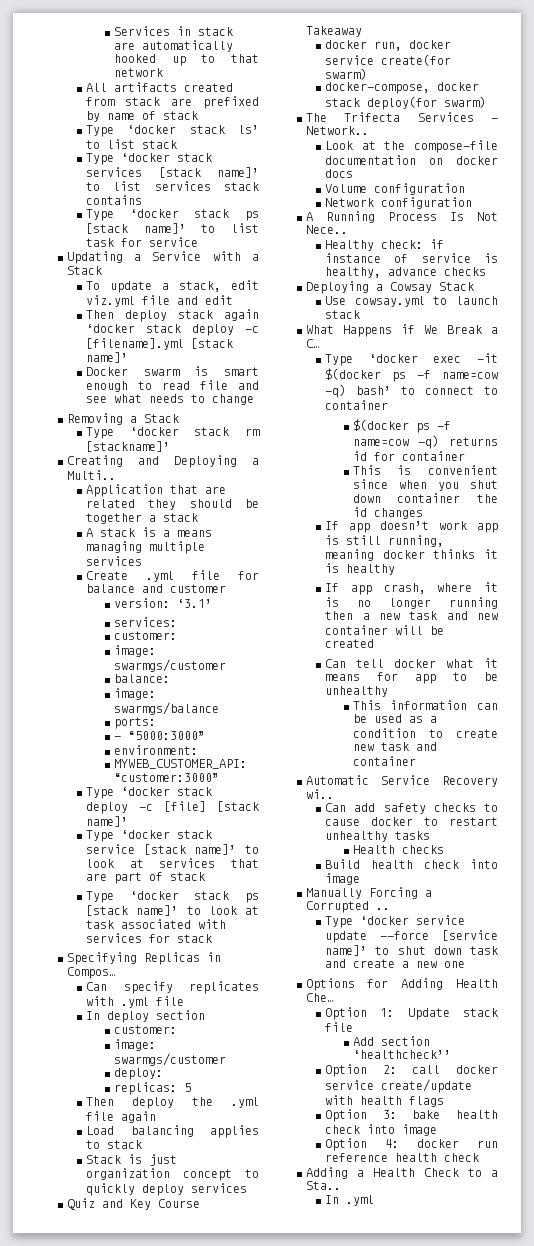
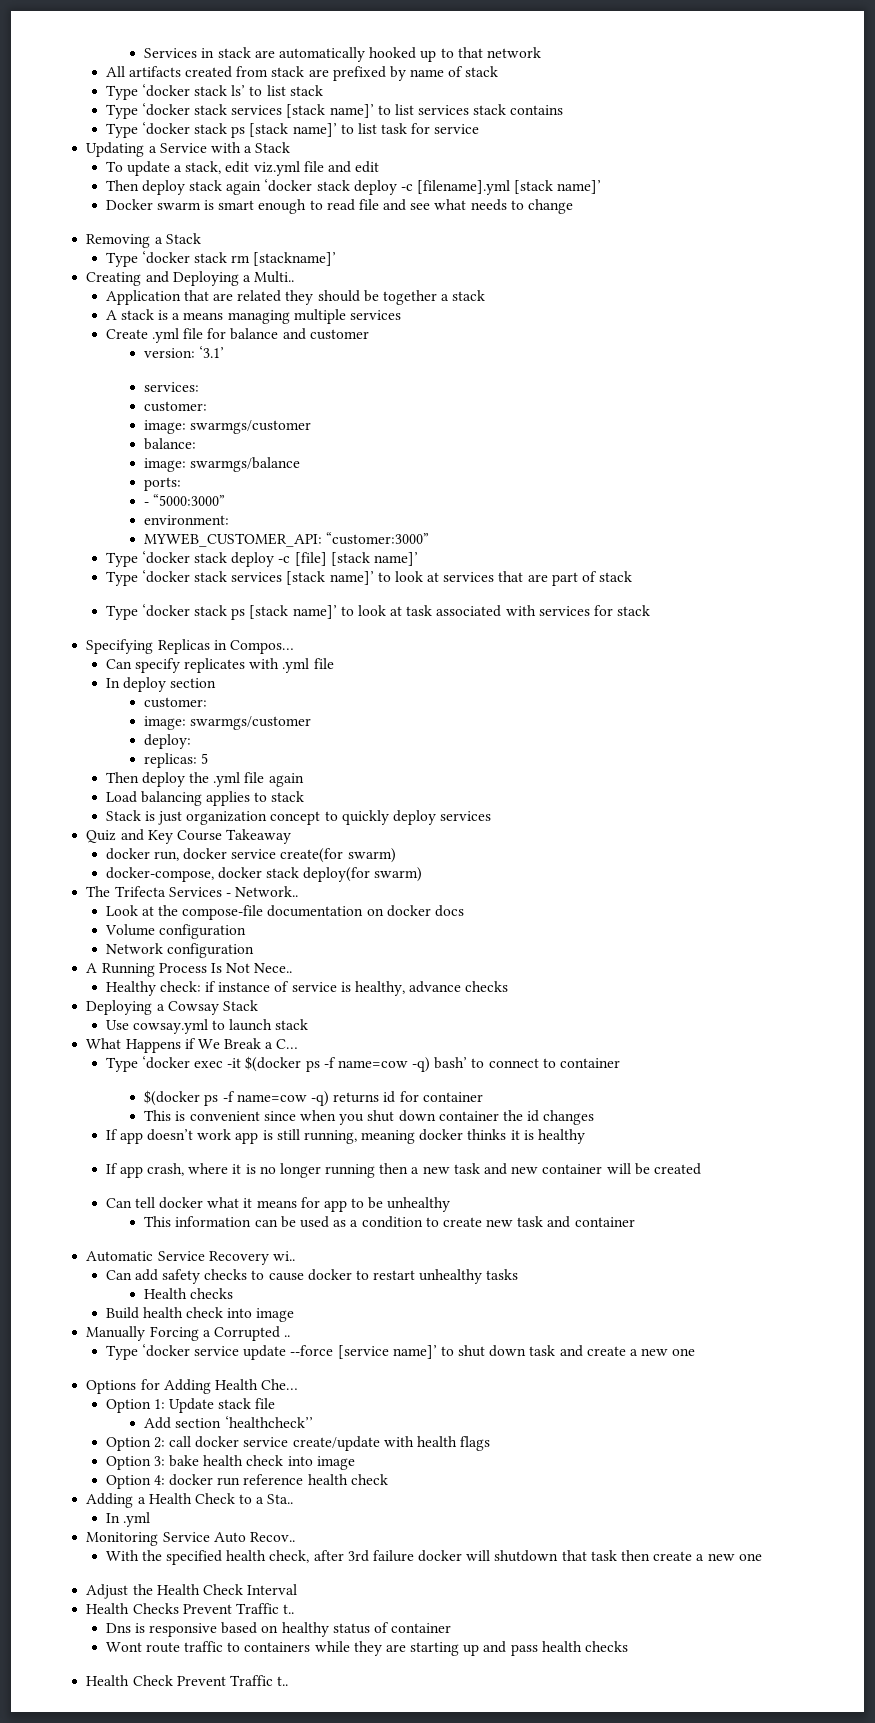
[86,844,136,854] service -> [231,572,283,582] services
(375, 1200) none -> [86,1532,295,1546] [105,1550,762,1565] [86,1584,298,1599] [86,1603,295,1614] [105,1622,452,1637] [105,1641,629,1656] [86,1675,289,1686] // Monitoring Service Auto Recov.. // With the specified health check, after 3rd failure docker will shutdown that task then create a new one // Adjust the Health Check Interval // Health Checks Prevent Traffic t.. // Dns is responsive based on healthy status of container // Wont route traffic to containers while they are starting up and pass health checks // Health Check Prevent Traffic t..

